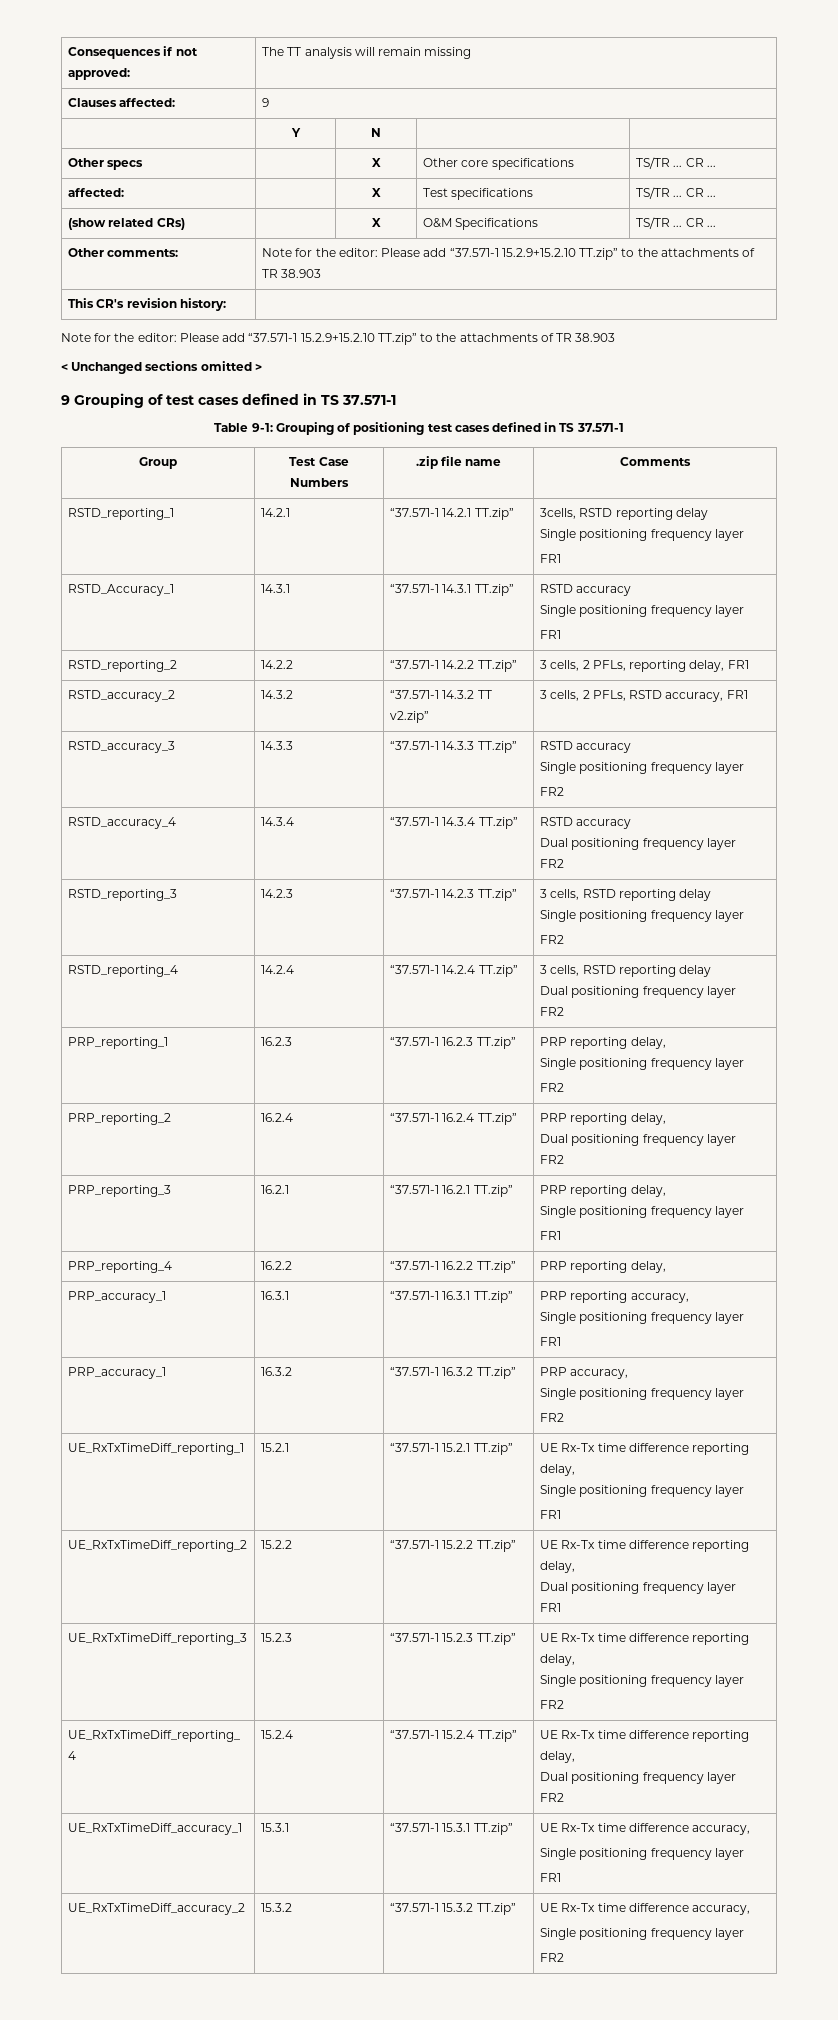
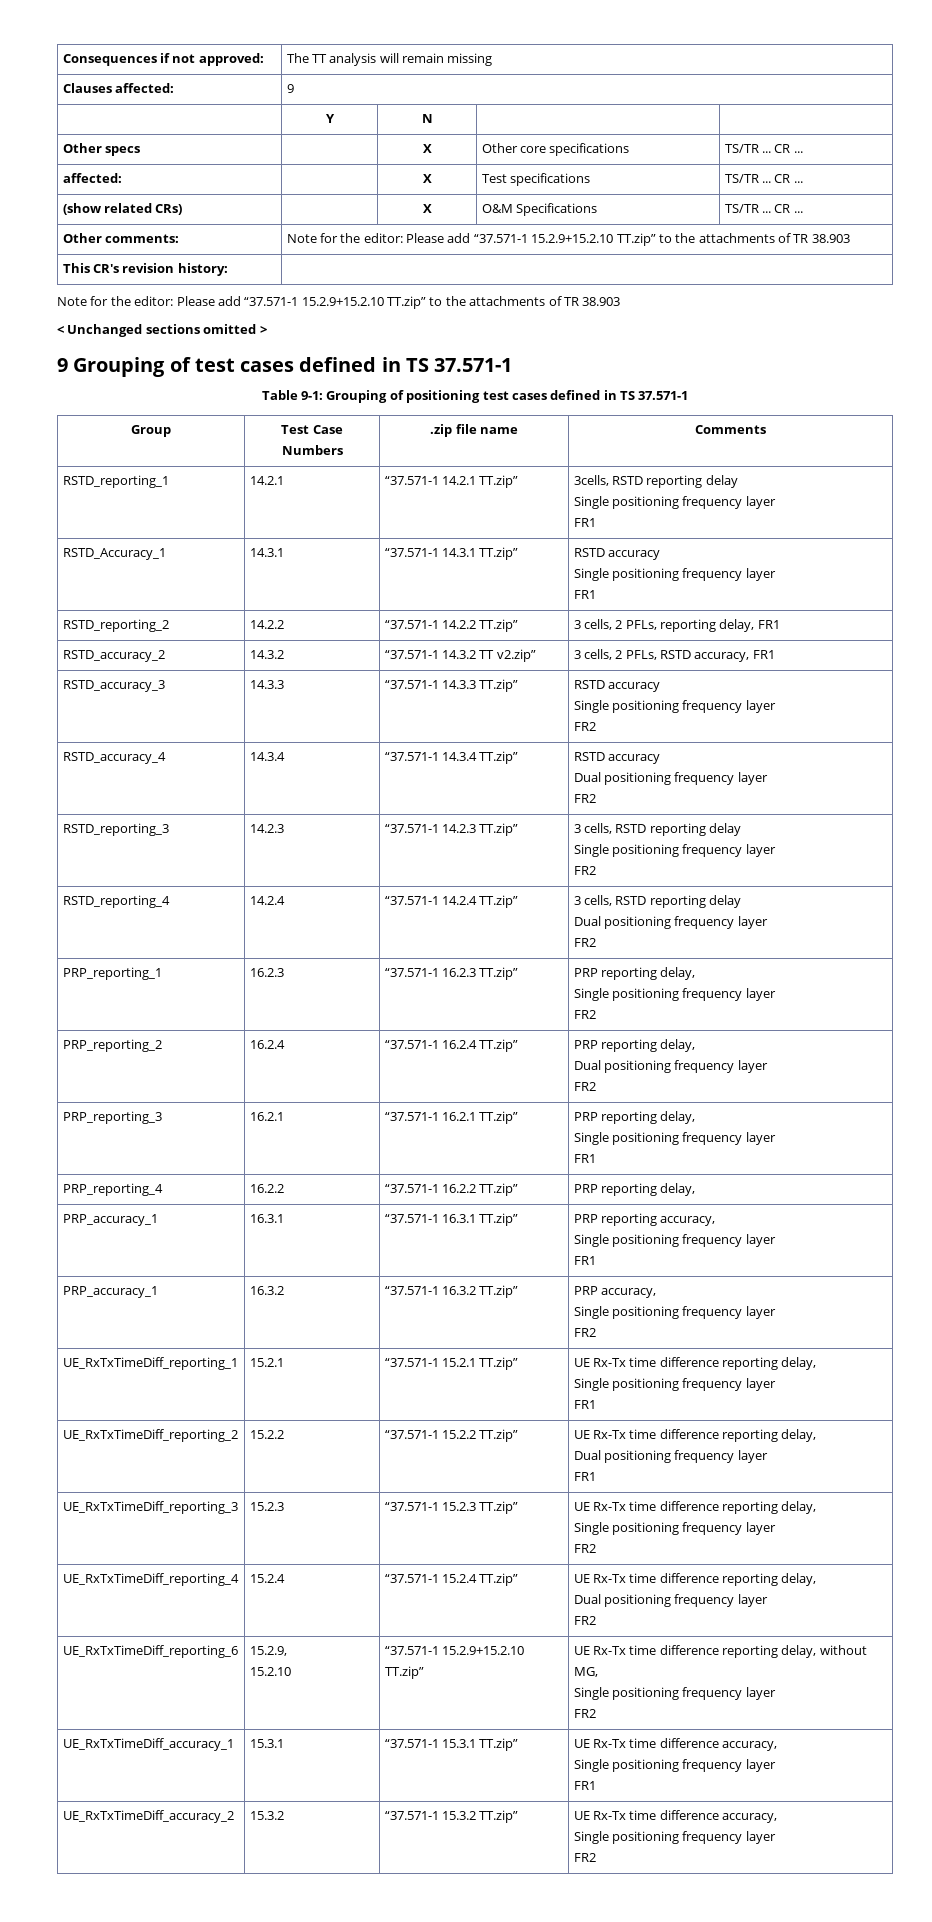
(565, 1797) none -> [62,1645,238,1658] [249,1646,287,1656] [249,1667,291,1676] [384,1646,524,1655] [384,1666,424,1679] [573,1645,867,1658] [573,1667,598,1677] [573,1687,776,1700] [573,1709,596,1718] // UE_RxTxTimeDiff_reporting_6 | 15.2.9, // 15.2.10 | “37.571-1 15.2.9+15.2.10 TT.zip” | UE Rx-Tx time difference reporting delay, without MG, // Single positioning frequency layer // FR2

